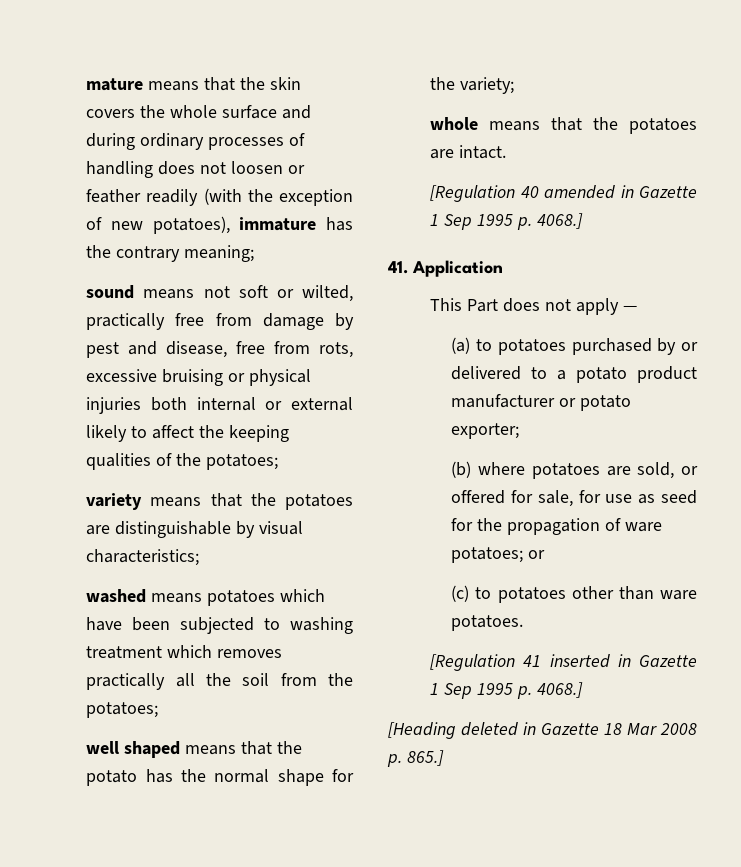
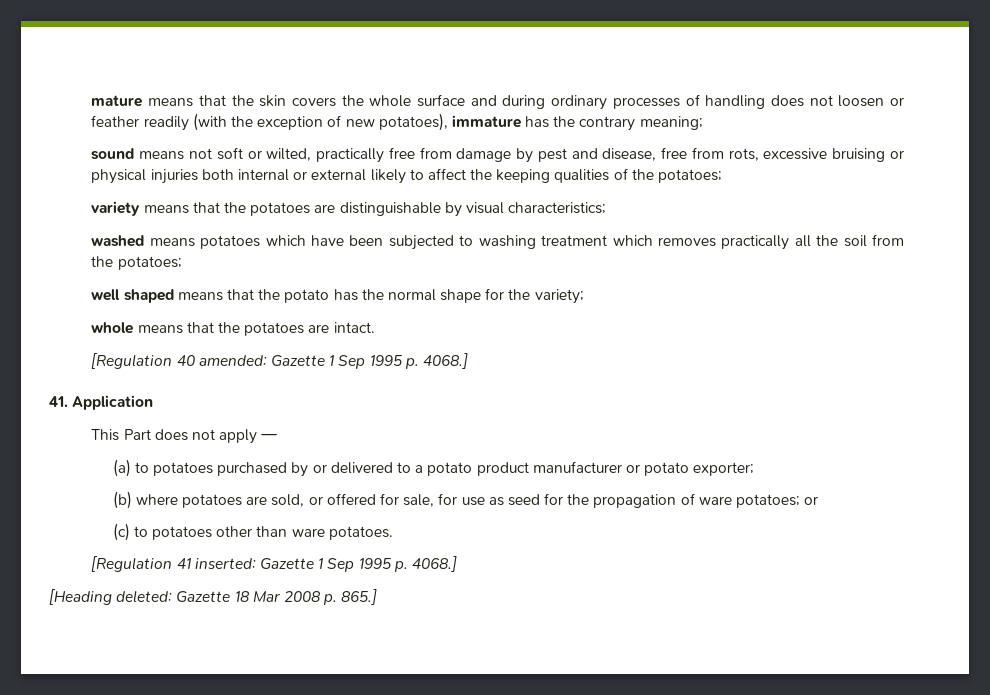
[544,185,634,199] amended in -> [198,355,267,366] amended:
[549,654,631,668] inserted in -> [194,558,256,569] inserted:
[461,722,536,736] deleted in -> [116,590,173,603] deleted:

